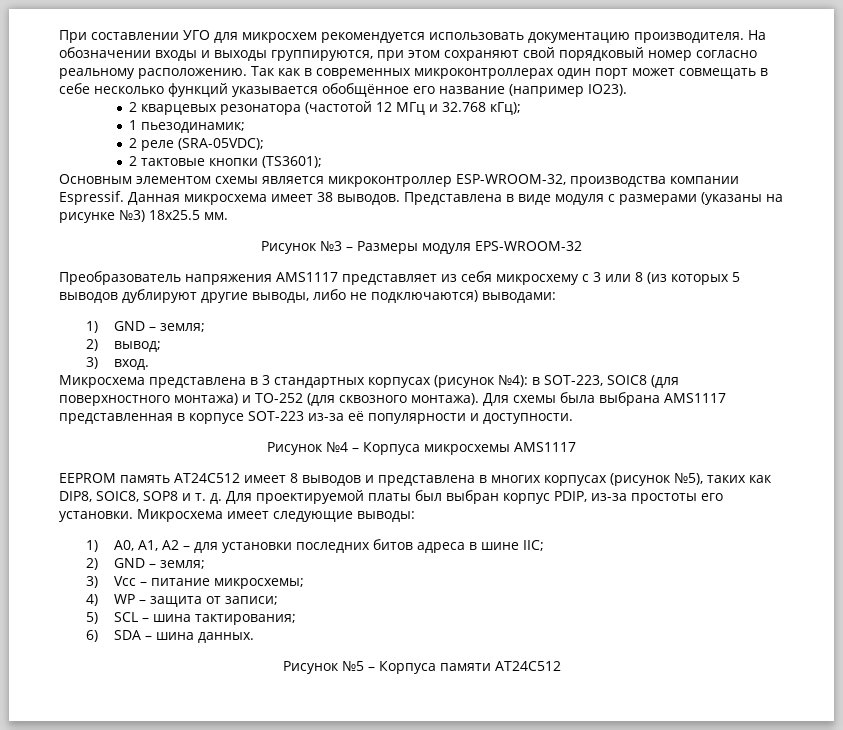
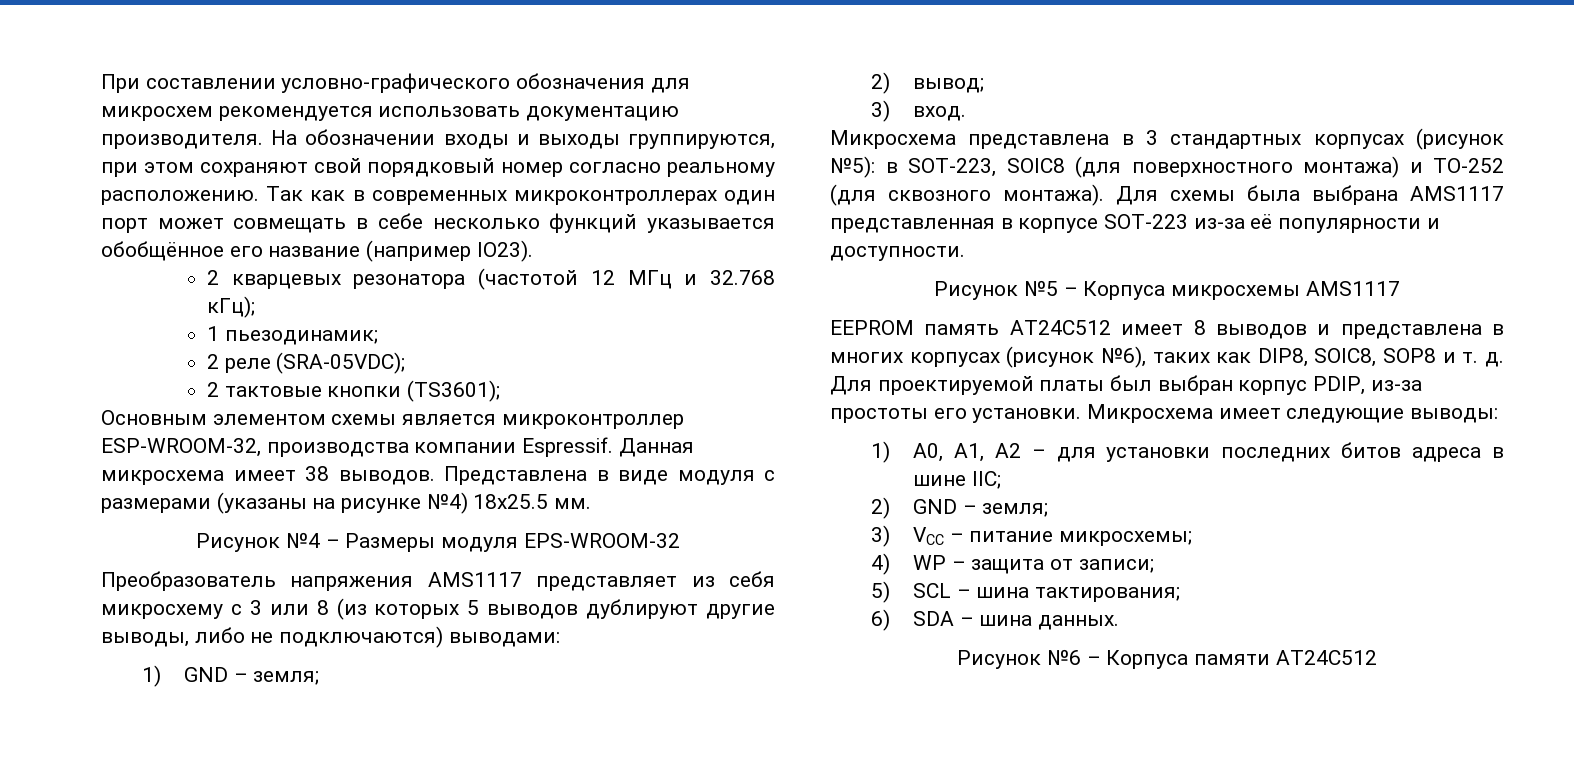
[183,30,210,40] УГО -> [281,73,646,93] условно-графического обозначения
[119,210,145,222] №3) -> [426,492,468,514] №4)
[320,241,342,251] №3 -> [285,532,320,548] №4
[498,375,528,387] №4): -> [830,156,875,178] №5):
[326,442,348,452] №4 -> [1023,280,1058,296] №5
[673,473,703,485] №5), -> [1100,346,1146,368] №6),
[113,576,136,586] Vcc -> [912,527,944,545] VCC
[341,661,364,671] №5 -> [1046,649,1081,665] №6

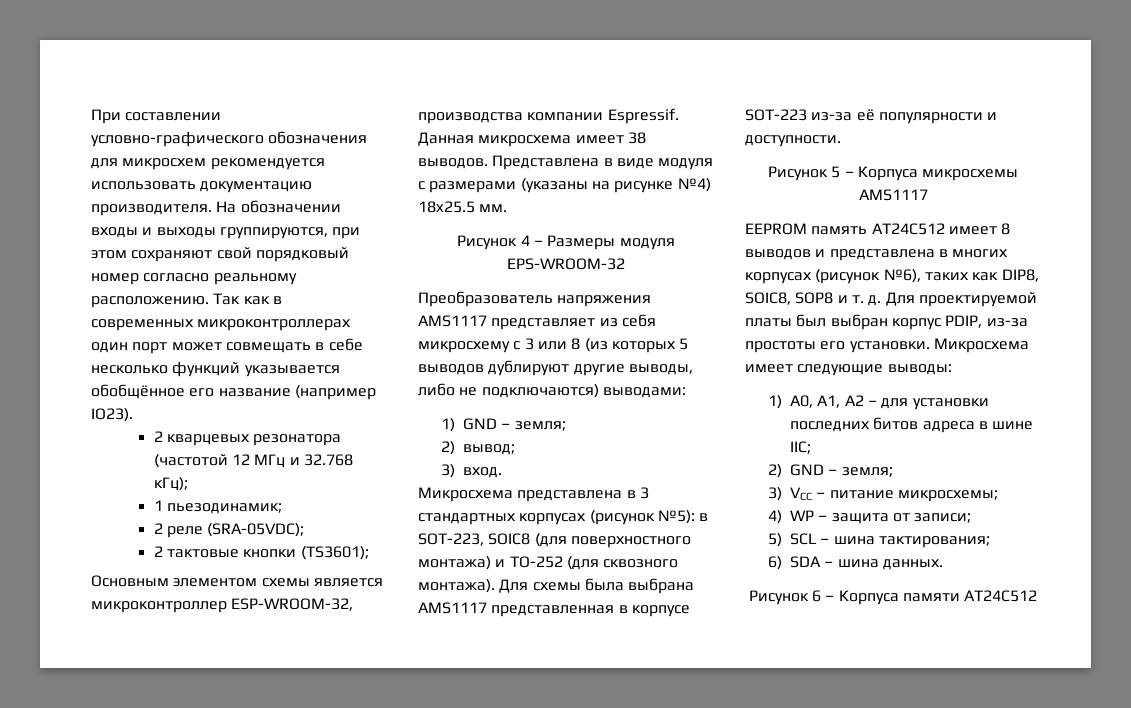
[285,532,320,548] №4 -> [520,235,530,246] 4
[1023,280,1058,296] №5 -> [831,166,841,178] 5
[1046,649,1081,665] №6 -> [812,590,822,602] 6

